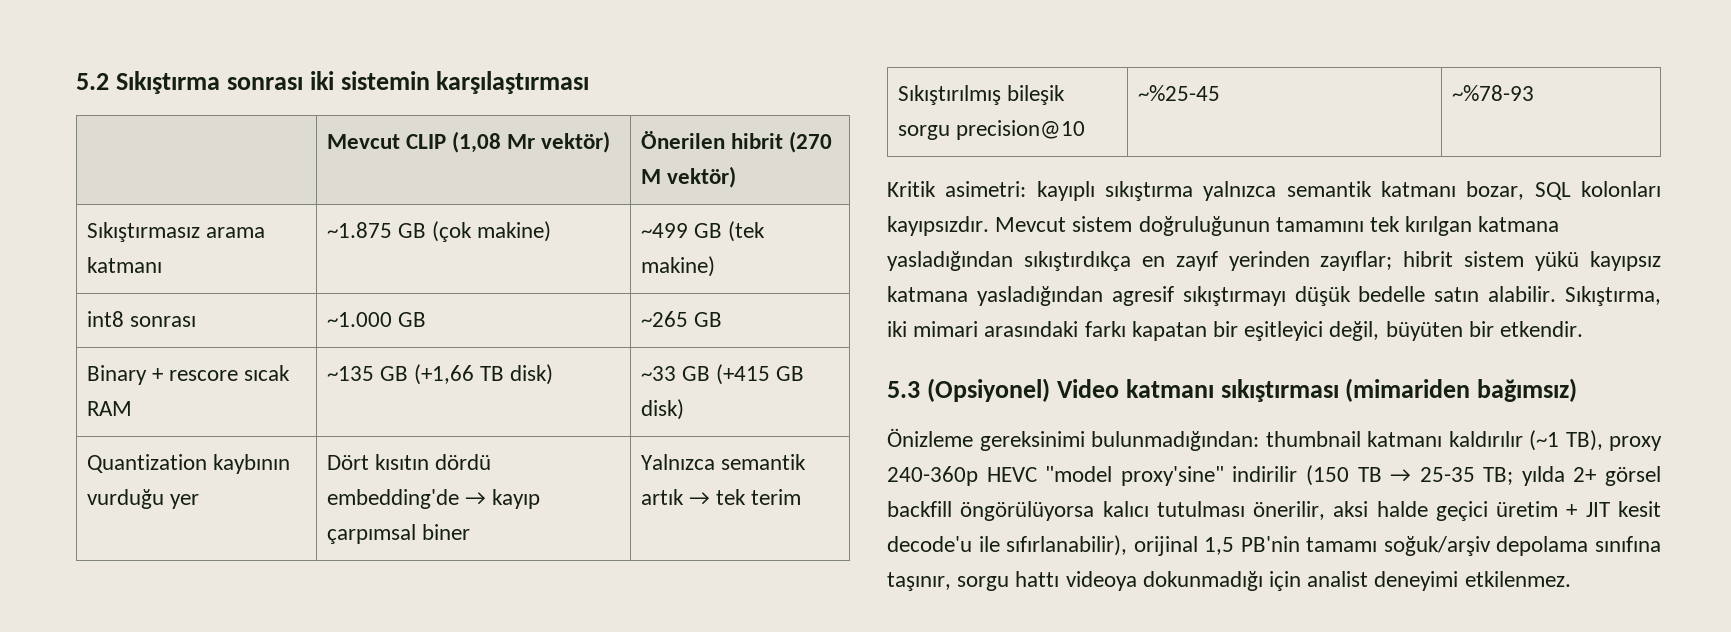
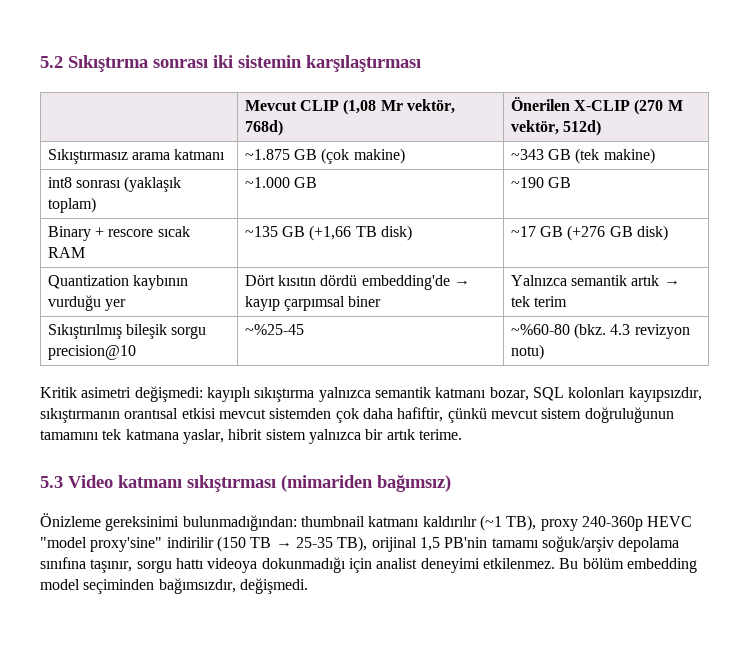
[541,131,611,153] vektör) -> [406,99,455,114] [244,120,283,136] vektör, 768d)
[730,133,783,149] hibrit -> [574,100,631,111] X-CLIP
[666,166,736,188] vektör) -> [510,120,602,136] vektör, 512d)
[640,223,688,238] ~499 -> [510,149,544,160] ~343
(196, 321) none -> [124,176,182,192] [47,197,96,213] (yaklaşık toplam)
[640,311,688,327] ~265 -> [510,177,544,188] ~190
[640,364,771,385] ~33 GB (+415 -> [510,225,606,241] ~17 GB (+276
[1451,85,1534,101] ~%78-93 -> [510,323,690,339] [510,344,544,360] ~%60-80 (bkz. 4.3 revizyon notu)
[945,181,1027,197] asimetri: -> [81,386,203,402] asimetri değişmedi:
[887,216,1560,236] [887,251,1661,271] [887,286,1661,306] [887,321,1584,341] kayıpsızdır. Mevcut sistem doğruluğunun tamamını tek kırılgan katmana yasladığından sıkıştırdıkça en zayıf yerinden zayıflar; hibrit sistem yükü kayıpsız katmana yasladığından agresif sıkıştırmayı düşük bedelle satın alabilir. Sıkıştırma, iki mimari arasındaki farkı kapatan bir eşitleyici değil, büyüten bir etkendir. -> [628,387,702,402] [40,407,674,423] [40,429,462,444] kayıpsızdır, sıkıştırmanın orantısal etkisi mevcut sistemden çok daha hafiftir, çünkü mevcut sistem doğruluğunun tamamını tek katmana yaslar, hibrit sistem yalnızca bir artık terime.
[926,378,1050,402] (Opsiyonel) -> (63, 482) none
[1483,466,1661,486] [887,501,1661,521] [887,535,1128,556] TB; yılda 2+ görsel backfill öngörülüyorsa kalıcı tutulması önerilir, aksi halde geçici üretim + JIT kesit decode'u ile sıfırlanabilir), -> [337,536,368,552] TB),
(1571, 579) none -> [559,558,697,573] [40,578,308,594] Bu bölüm embedding model seçiminden bağımsızdır, değişmedi.

